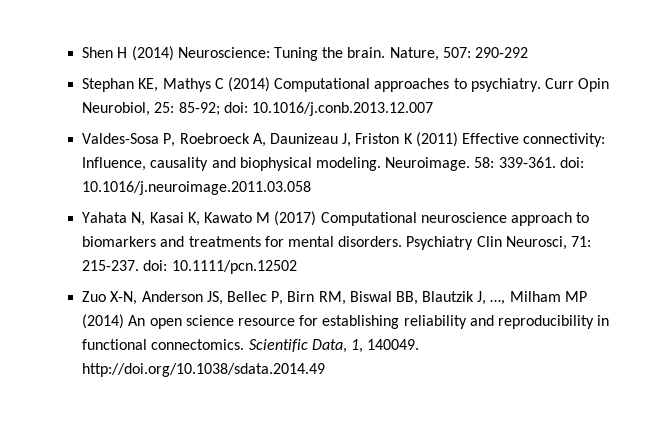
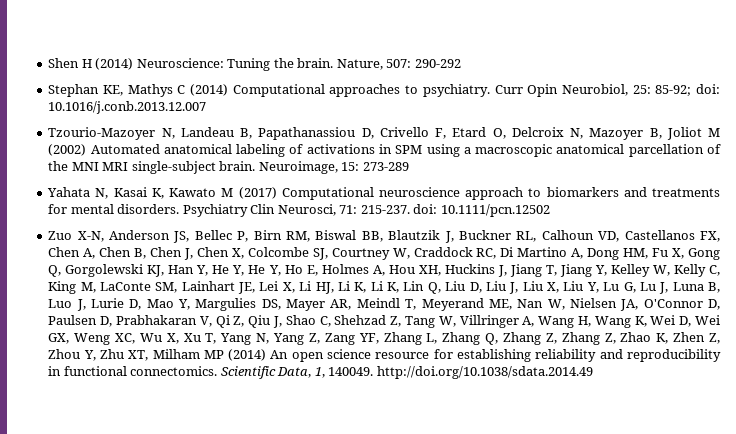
[82,132,606,147] [82,157,584,171] [82,181,312,195] Valdes-Sosa P, Roebroeck A, Daunizeau J, Friston K (2011) Effective connectivity: Influence, causality and biophysical modeling. Neuroimage. 58: 339-361. doi: 10.1016/j.neuroimage.2011.03.058 -> [48,127,720,140] [48,144,721,157] [48,161,409,174] Tzourio-Mazoyer N, Landeau B, Papathanassiou D, Crivello F, Etard O, Delcroix N, Mazoyer B, Joliot M (2002) Automated anatomical labeling of activations in SPM using a macroscopic anatomical parcellation of the MNI MRI single-subject brain. Neuroimage, 15: 273-289
[490,300,506,305] …, -> [459,230,720,242] [48,247,720,260] [48,264,720,277] [48,281,721,294] [48,298,720,311] [48,315,720,328] [48,332,721,345] [48,349,149,361] Buckner RL, Calhoun VD, Castellanos FX, Chen A, Chen B, Chen J, Chen X, Colcombe SJ, Courtney W, Craddock RC, Di Martino A, Dong HM, Fu X, Gong Q, Gorgolewski KJ, Han Y, He Y, He Y, Ho E, Holmes A, Hou XH, Huckins J, Jiang T, Jiang Y, Kelley W, Kelly C, King M, LaConte SM, Lainhart JE, Lei X, Li HJ, Li K, Li K, Lin Q, Liu D, Liu J, Liu X, Liu Y, Lu G, Lu J, Luna B, Luo J, Lurie D, Mao Y, Margulies DS, Mayer AR, Meindl T, Meyerand ME, Nan W, Nielsen JA, O'Connor D, Paulsen D, Prabhakaran V, Qi Z, Qiu J, Shao C, Shehzad Z, Tang W, Villringer A, Wang H, Wang K, Wei D, Wei GX, Weng XC, Wu X, Xu T, Yang N, Yang Z, Zang YF, Zhang L, Zhang Q, Zhang Z, Zhang Z, Zhao K, Zhen Z, Zhou Y, Zhu XT,

